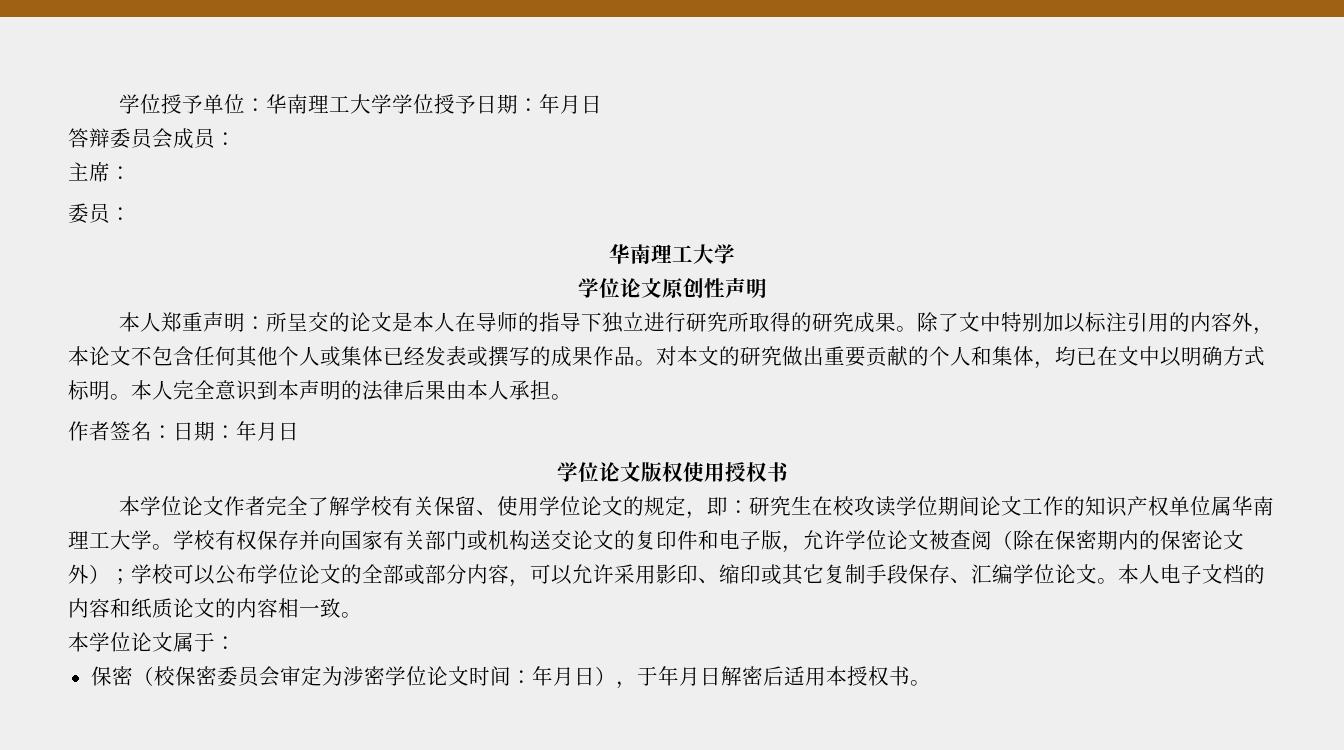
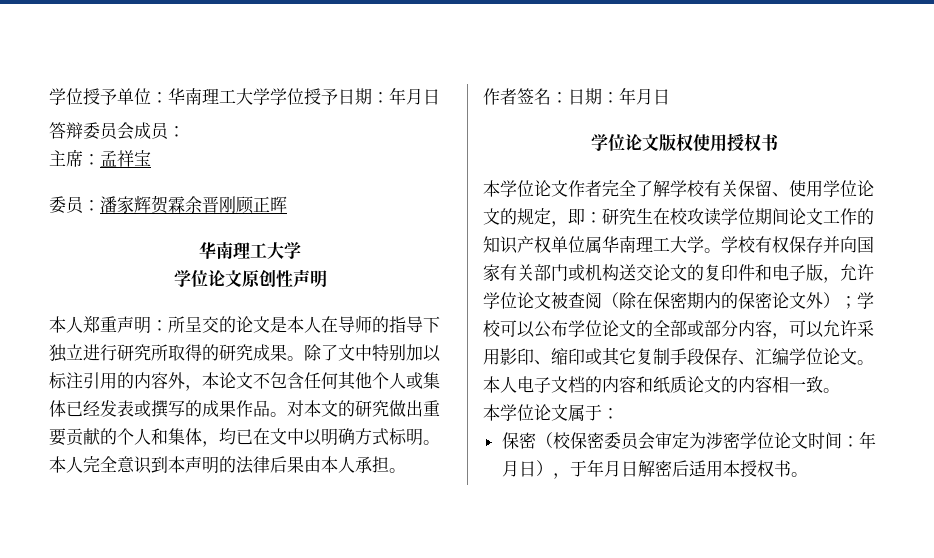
(131, 173) none -> [100,150,151,167] 孟祥宝
(131, 214) none -> [100,195,287,214] 潘家辉贺霖余晋刚顾正晖

